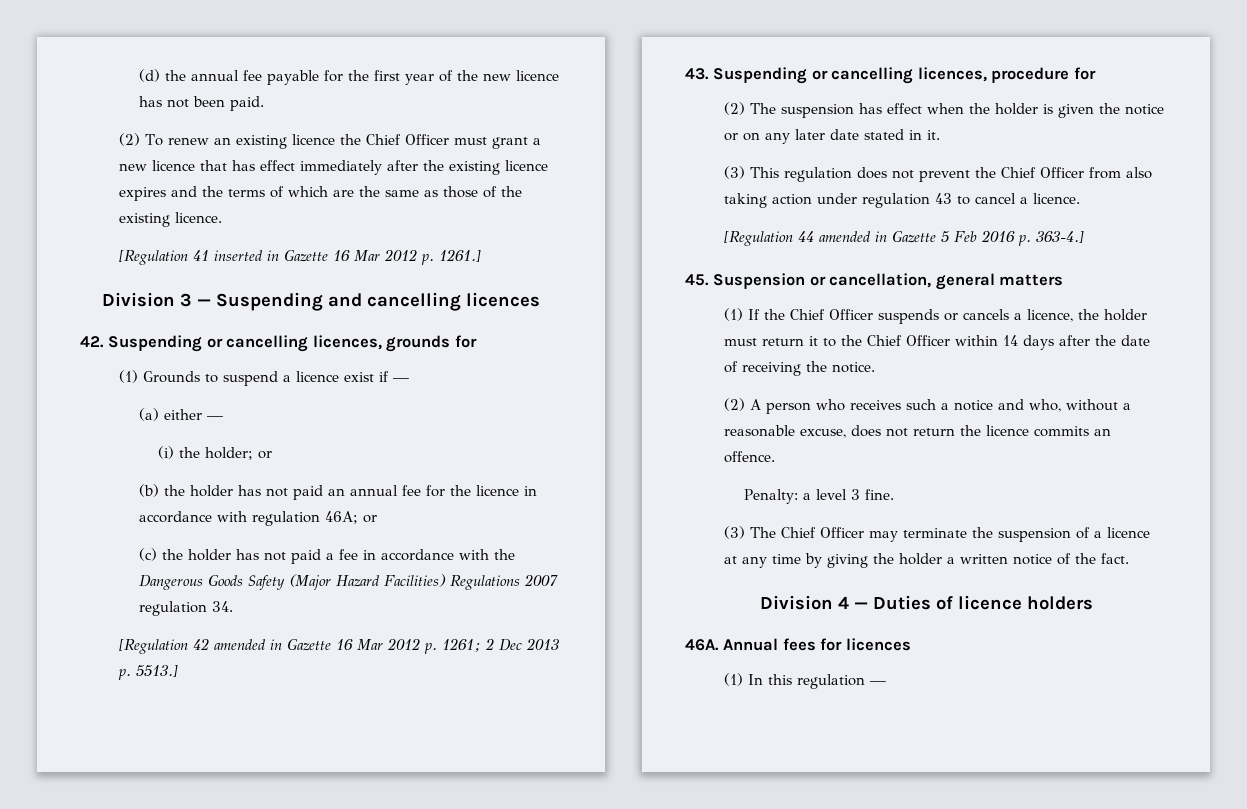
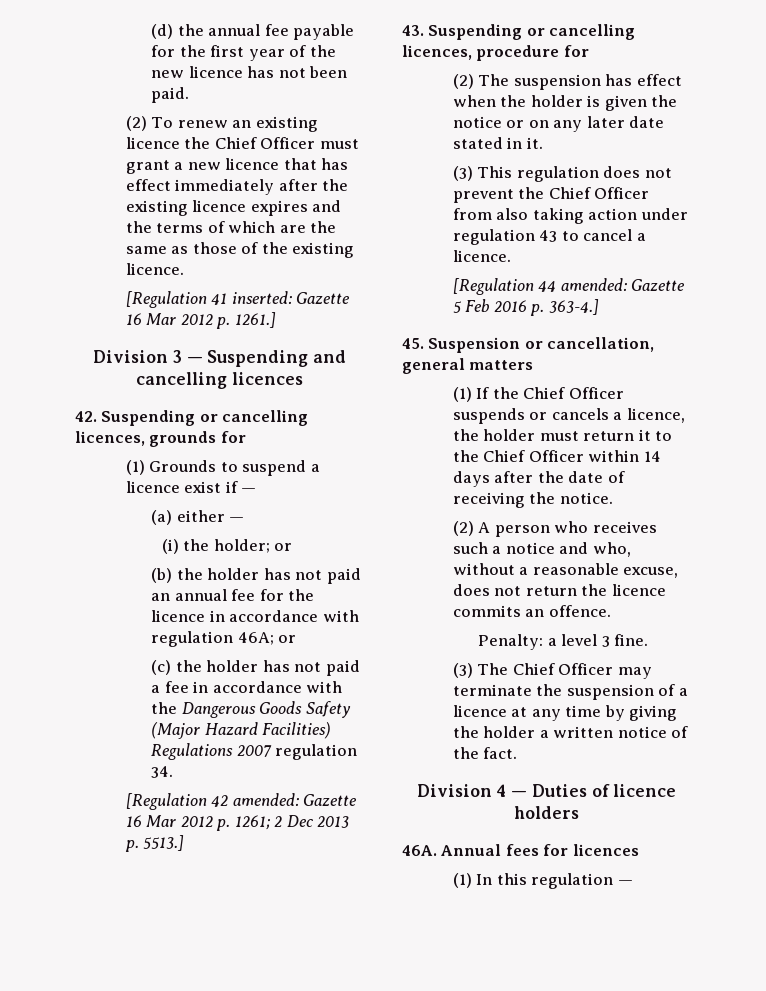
[214,250,280,261] inserted in -> [231,291,292,304] inserted:
[214,639,283,650] amended in -> [232,793,299,806] amended:
[819,231,888,242] amended in -> [560,278,627,291] amended:

